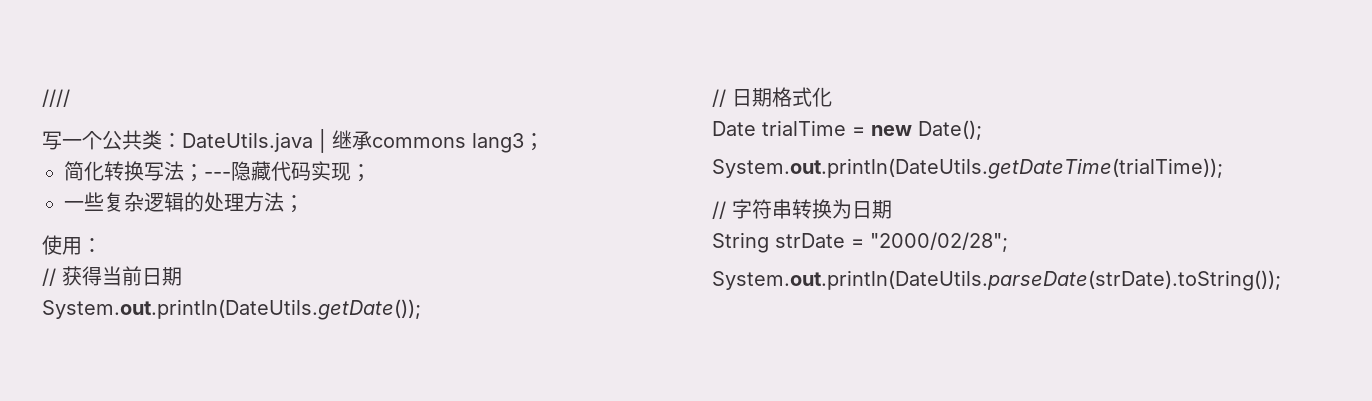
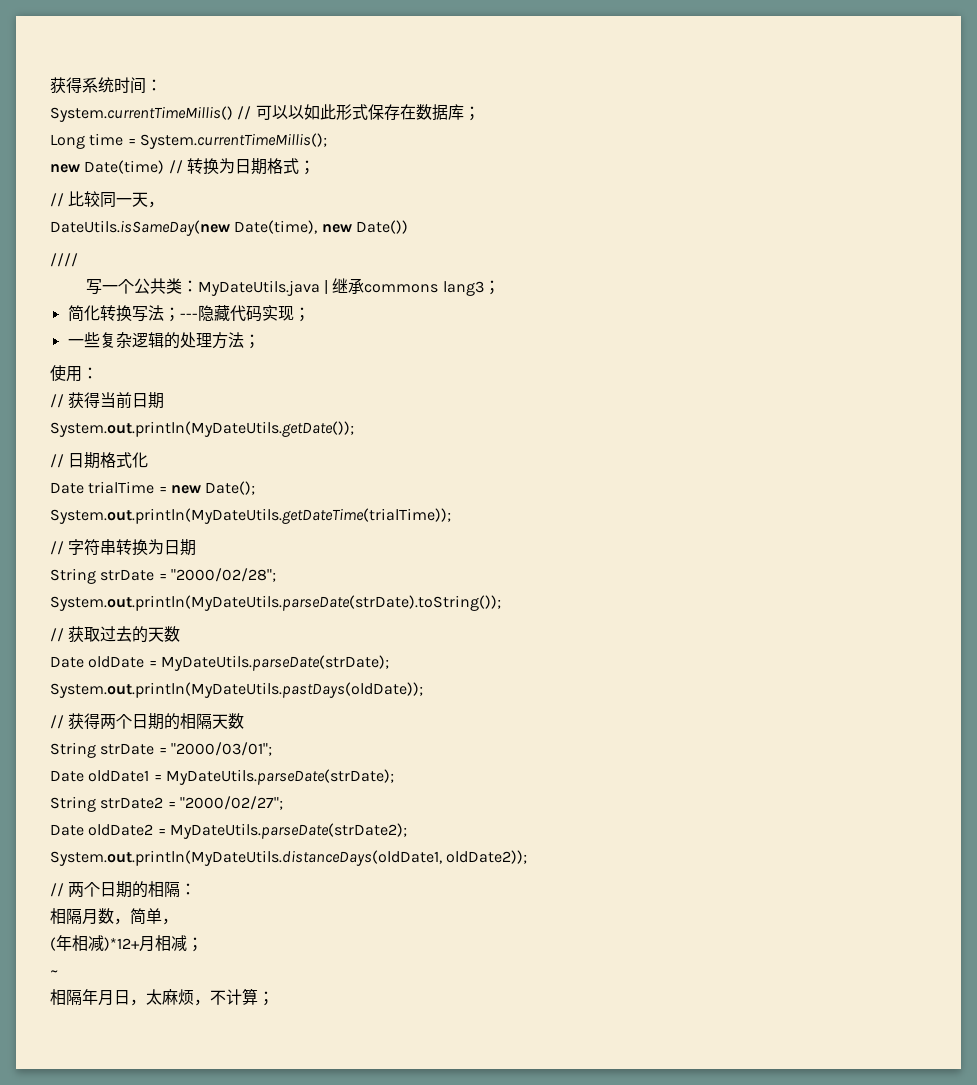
(42, 98) none -> [50,77,162,94] [50,104,480,122] [50,133,327,149] [50,158,315,175] [50,191,165,208] [50,220,408,236] 获得系统时间： // System.currentTimeMillis() // 可以以如此形式保存在数据库； // Long time = System.currentTimeMillis(); // new Date(time) // 转换为日期格式； // // 比较同一天， // DateUtils.isSameDay(new Date(time), new Date()) //
[182,132,313,152] DateUtils.java -> [197,280,320,296] MyDateUtils.java
[42,299,421,320] System.out.println(DateUtils.getDate()); -> [50,421,354,437] System.out.println(MyDateUtils.getDate());
[712,158,1223,179] System.out.println(DateUtils.getDateTime(trialTime)); -> [50,508,451,524] System.out.println(MyDateUtils.getDateTime(trialTime));
[712,270,1281,291] System.out.println(DateUtils.parseDate(strDate).toString()); -> [50,595,501,611] [50,626,181,643] [50,655,389,671] [50,682,423,698] [50,713,245,730] [50,742,272,758] [50,769,394,785] [50,796,283,812] [50,823,407,839] [50,850,528,866] [50,881,197,898] [50,908,178,925] [50,935,203,952] [50,970,58,976] [50,988,274,1006] System.out.println(MyDateUtils.parseDate(strDate).toString()); // // 获取过去的天数 // Date oldDate = MyDateUtils.parseDate(strDate); // System.out.println(MyDateUtils.pastDays(oldDate)); // // 获得两个日期的相隔天数 // String strDate = "2000/03/01"; // Date oldDate1 = MyDateUtils.parseDate(strDate); // String strDate2 = "2000/02/27"; // Date oldDate2 = MyDateUtils.parseDate(strDate2); // System.out.println(MyDateUtils.distanceDays(oldDate1, oldDate2)); // // 两个日期的相隔： // 相隔月数，简单， // (年相减)*12+月相减； // ~ // 相隔年月日，太麻烦，不计算；

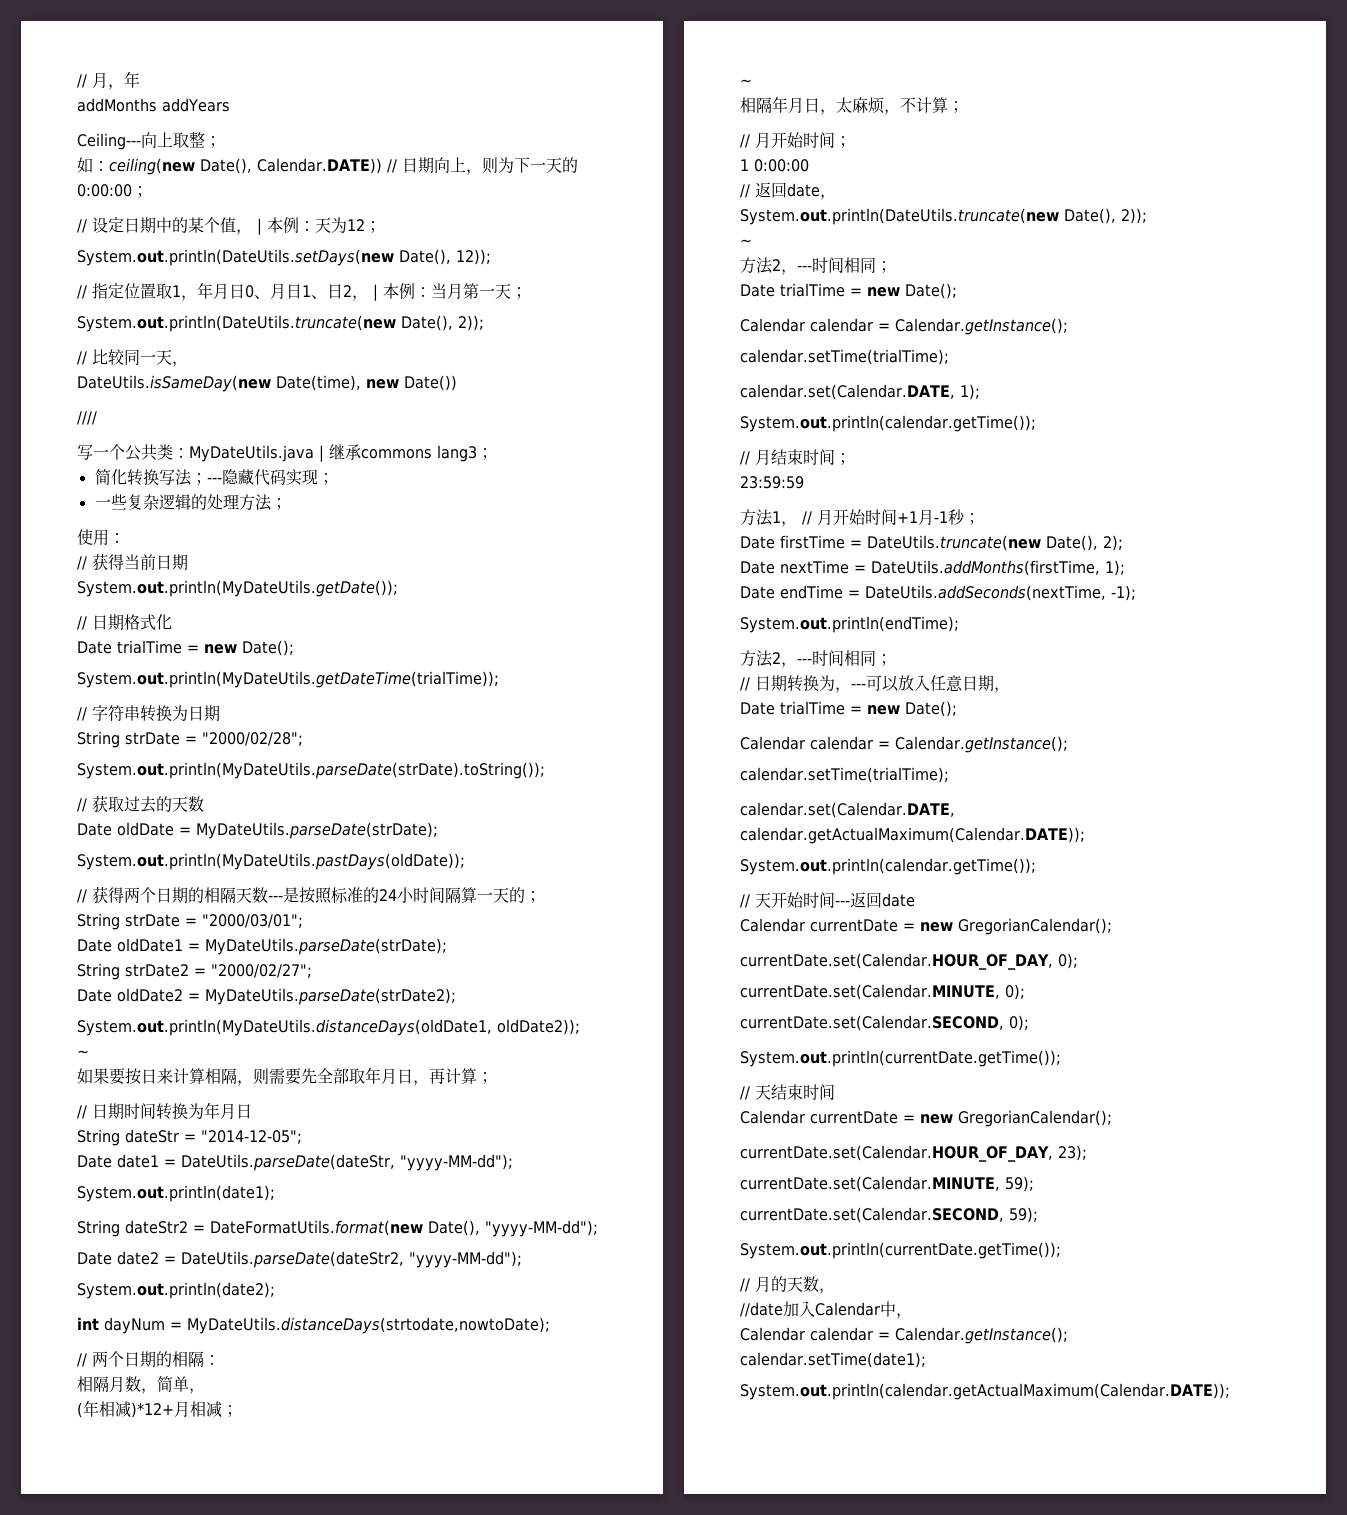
[50,77,162,94] [50,104,480,122] [50,133,327,149] [50,158,315,175] 获得系统时间： // System.currentTimeMillis() // 可以以如此形式保存在数据库； // Long time = System.currentTimeMillis(); // new Date(time) // 转换为日期格式； -> [77,71,140,90] [77,98,230,112] [77,131,221,150] [77,157,578,175] [77,184,148,198] [77,217,381,235] [77,249,491,266] [77,282,527,301] [77,315,484,332] // 月，年 // addMonths addYears // Ceiling---向上取整； // 如：ceiling(new Date(), Calendar.DATE)) // 日期向上，则为下一天的0:00:00； // // 设定日期中的某个值， | 本例：天为12； // System.out.println(DateUtils.setDays(new Date(), 12)); // // 指定位置取1，年月日0、月日1、日2， | 本例：当月第一天； // System.out.println(DateUtils.truncate(new Date(), 2));
(245, 721) none -> [268,887,541,904] ---是按照标准的24小时间隔算一天的；
(528, 857) none -> [77,1050,89,1057] [77,1067,493,1086] [77,1102,252,1120] [77,1129,302,1146] [77,1154,513,1171] [77,1185,275,1202] [77,1220,598,1237] [77,1251,522,1268] [77,1282,275,1299] [77,1317,550,1334] // ~ // 如果要按日来计算相隔，则需要先全部取年月日，再计算； // // 日期时间转换为年月日 // String dateStr = "2014-12-05"; // Date date1 = DateUtils.parseDate(dateStr, "yyyy-MM-dd"); // System.out.println(date1); // String dateStr2 = DateFormatUtils.format(new Date(), "yyyy-MM-dd"); // Date date2 = DateUtils.parseDate(dateStr2, "yyyy-MM-dd"); // System.out.println(date2); // int dayNum = MyDateUtils.distanceDays(strtodate,nowtoDate);
(274, 998) none -> [740,132,851,148] [740,159,809,172] [740,182,836,200] [740,208,1147,225] [740,239,752,246] [740,257,892,275] [740,283,957,299] [740,318,1068,335] [740,349,949,365] [740,384,980,400] [740,415,1036,432] [740,449,851,465] [740,476,804,489] [740,509,980,527] [740,535,1123,551] [740,560,1125,576] [740,585,1136,601] [740,616,959,633] [740,650,892,668] [740,675,1010,693] [740,701,957,717] [740,736,1068,753] [740,767,949,783] [740,802,955,818] [740,827,1085,844] [740,858,1036,875] [740,892,915,908] [740,918,1112,935] [740,953,1078,970] [740,984,1025,1000] [740,1015,1029,1031] [740,1050,1061,1067] [740,1084,835,1100] [740,1110,1112,1127] [740,1145,1087,1162] [740,1176,1034,1192] [740,1207,1038,1223] [740,1242,1061,1259] [740,1276,835,1294] [740,1301,912,1319] [740,1327,1068,1344] [740,1352,926,1368] [740,1383,1230,1400] // // 月开始时间； // 1 0:00:00 // // 返回date， // System.out.println(DateUtils.truncate(new Date(), 2)); // ~ // 方法2，---时间相同； // Date trialTime = new Date(); // Calendar calendar = Calendar.getInstance(); // calendar.setTime(trialTime); // calendar.set(Calendar.DATE, 1); // System.out.println(calendar.getTime()); // // 月结束时间； // 23:59:59 // 方法1， // 月开始时间+1月-1秒； // Date firstTime = DateUtils.truncate(new Date(), 2); // Date nextTime = DateUtils.addMonths(firstTime, 1); // Date endTime = DateUtils.addSeconds(nextTime, -1); // System.out.println(endTime); // 方法2，---时间相同； // // 日期转换为，---可以放入任意日期， // Date trialTime = new Date(); // Calendar calendar = Calendar.getInstance(); // calendar.setTime(trialTime); // calendar.set(Calendar.DATE, calendar.getActualMaximum(Calendar.DATE)); // System.out.println(calendar.getTime()); // // 天开始时间---返回date // Calendar currentDate = new GregorianCalendar(); // currentDate.set(Calendar.HOUR_OF_DAY, 0); // currentDate.set(Calendar.MINUTE, 0); // currentDate.set(Calendar.SECOND, 0); // System.out.println(currentDate.getTime()); // // 天结束时间 // Calendar currentDate = new GregorianCalendar(); // currentDate.set(Calendar.HOUR_OF_DAY, 23); // currentDate.set(Calendar.MINUTE, 59); // currentDate.set(Calendar.SECOND, 59); // System.out.println(currentDate.getTime()); // // 月的天数， // //date加入Calendar中， // Calendar calendar = Calendar.getInstance(); // calendar.setTime(date1); // System.out.println(calendar.getActualMaximum(Calendar.DATE));

